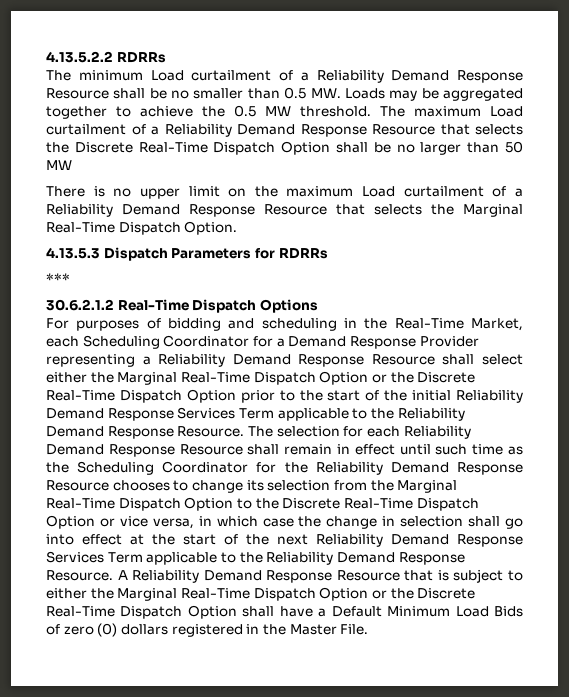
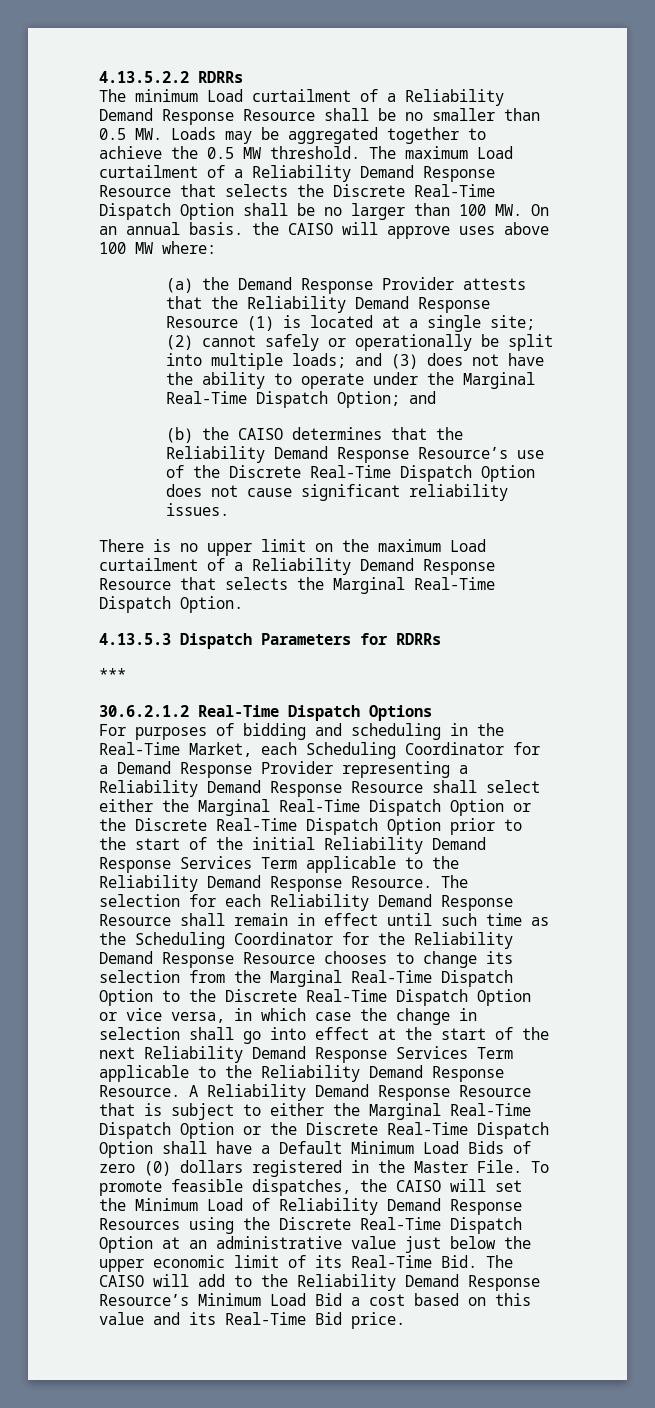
[505,141,524,153] [46,160,72,170] 50 MW -> [459,204,549,216] [99,222,549,239] [99,241,216,254] [165,277,526,294] [165,296,490,313] [165,315,535,332] [165,334,553,351] [165,353,544,370] [165,372,535,389] [165,391,436,408] [165,427,463,443] [165,446,544,463] [165,465,535,482] [165,484,508,501] [165,503,229,516] 100 MW. On an annual basis. the CAISO will approve uses above 100 MW where: // (a) the Demand Response Provider attests that the Reliability Demand Response Resource (1) is located at a single site; (2) cannot safely or operationally be split into multiple loads; and (3) does not have the ability to operate under the Marginal Real-Time Dispatch Option; and // (b) the CAISO determines that the Reliability Demand Response Resource’s use of the Discrete Real-Time Dispatch Option does not cause significant reliability issues.
(369, 629) none -> [531,1161,549,1173] [99,1179,522,1196] [99,1198,522,1215] [99,1217,522,1234] [99,1236,531,1253] [99,1255,513,1272] [99,1274,540,1291] [99,1293,531,1306] [99,1312,405,1329] To promote feasible dispatches, the CAISO will set the Minimum Load of Reliability Demand Response Resources using the Discrete Real-Time Dispatch Option at an administrative value just below the upper economic limit of its Real-Time Bid. The CAISO will add to the Reliability Demand Response Resource’s Minimum Load Bid a cost based on this value and its Real-Time Bid price.

